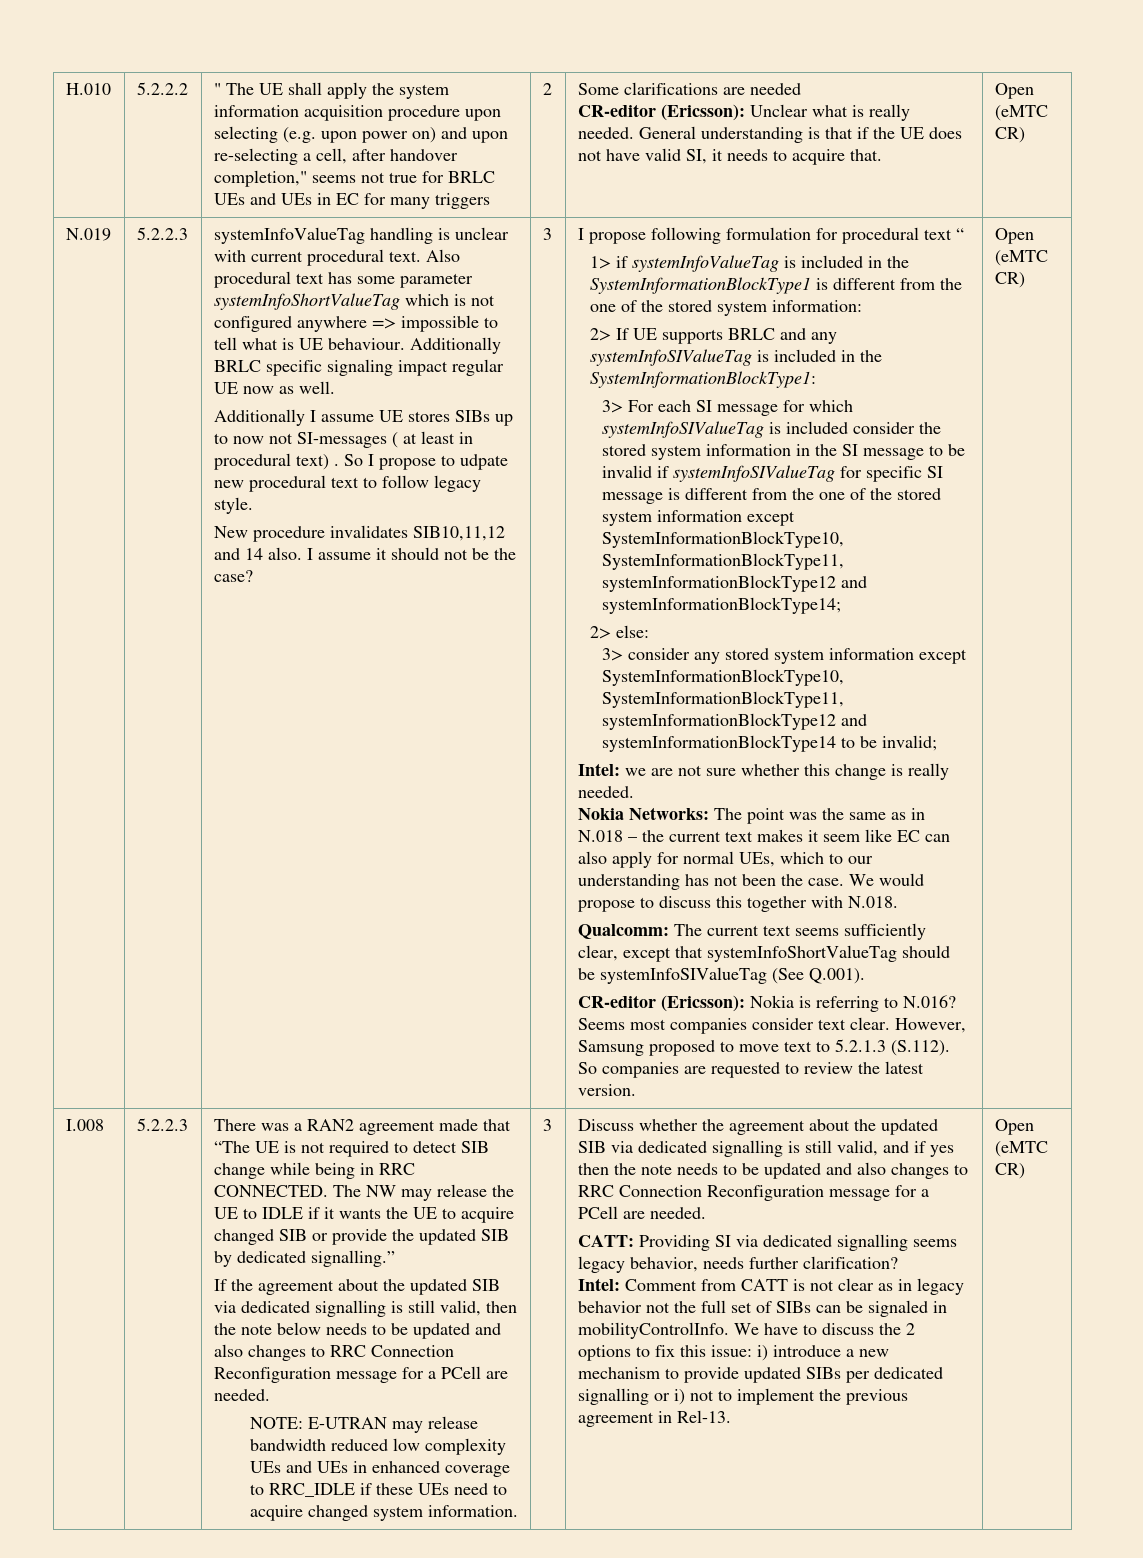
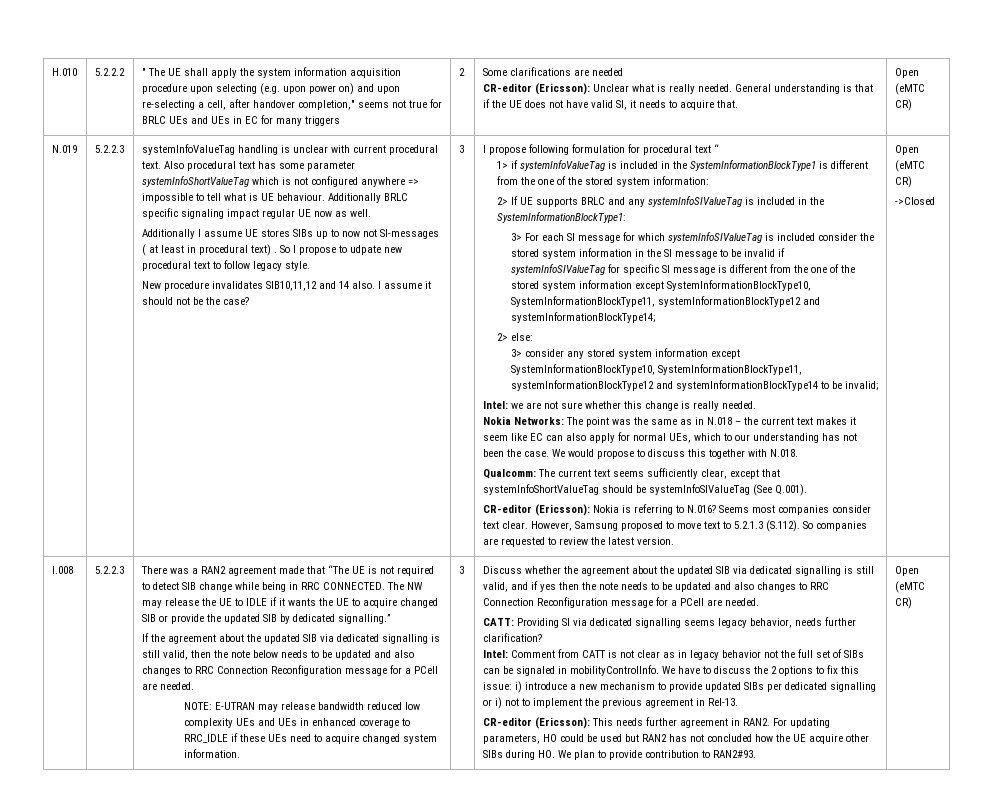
(1025, 280) none -> [894,197,935,205] // ->Closed
(731, 1416) none -> [482,717,830,729] [482,734,869,744] [482,750,756,760] // CR-editor (Ericsson): This needs further agreement in RAN2. For updating parameters, HO could be used but RAN2 has not concluded how the UE acquire other SIBs during HO. We plan to provide contribution to RAN2#93.

